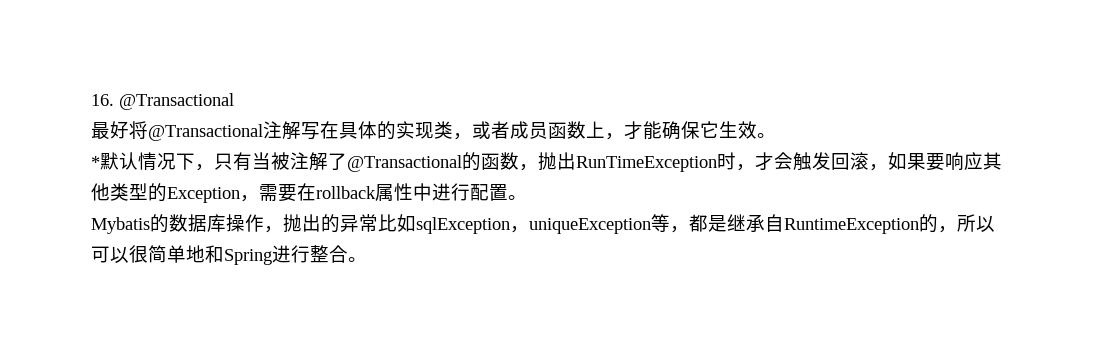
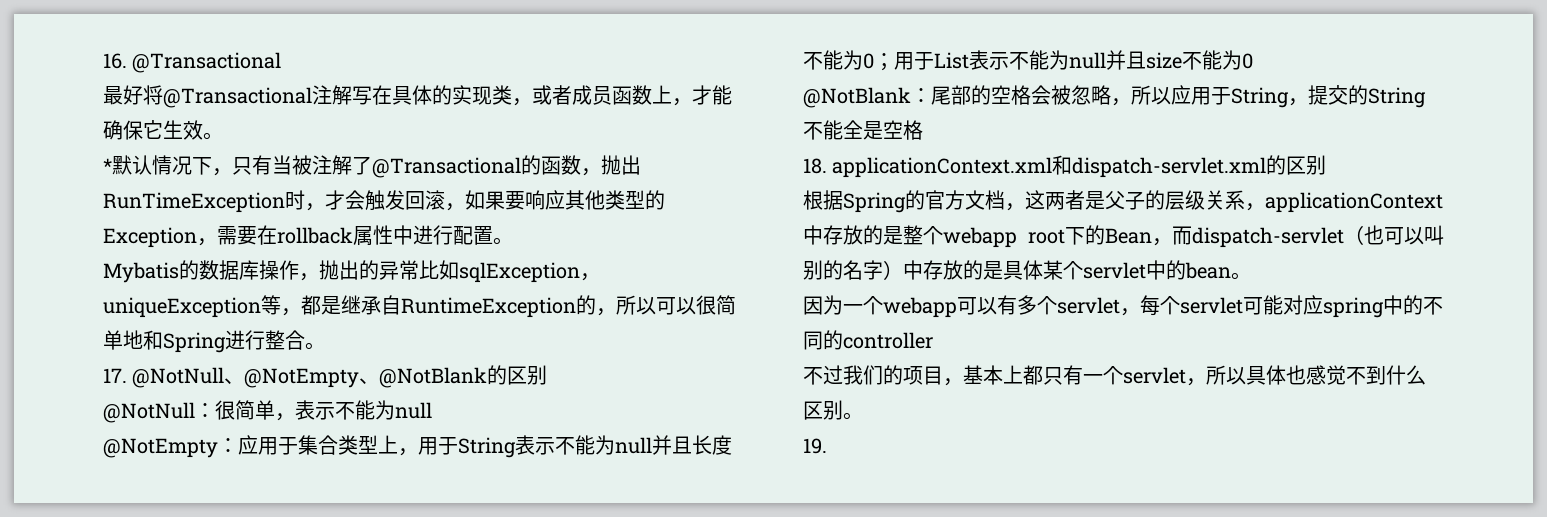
(367, 259) none -> [103,365,548,388] [103,400,432,423] [103,435,732,458] [803,50,1253,71] [803,85,1426,108] [803,120,923,140] [803,155,1327,178] [803,190,1443,213] [803,225,1444,248] [803,260,1251,280] [803,295,1443,318] [803,330,933,350] [803,365,1426,386] [803,400,863,420] [803,438,827,454] // 17. @NotNull、@NotEmpty、@NotBlank的区别 // @NotNull：很简单，表示不能为null // @NotEmpty：应用于集合类型上，用于String表示不能为null并且长度不能为0；用于List表示不能为null并且size不能为0 // @NotBlank：尾部的空格会被忽略，所以应用于String，提交的String不能全是空格 // 18. applicationContext.xml和dispatch-servlet.xml的区别 // 根据Spring的官方文档，这两者是父子的层级关系，applicationContext中存放的是整个webapp root下的Bean，而dispatch-servlet（也可以叫别的名字）中存放的是具体某个servlet中的bean。 // 因为一个webapp可以有多个servlet，每个servlet可能对应spring中的不同的controller // 不过我们的项目，基本上都只有一个servlet，所以具体也感觉不到什么区别。 // 19.

